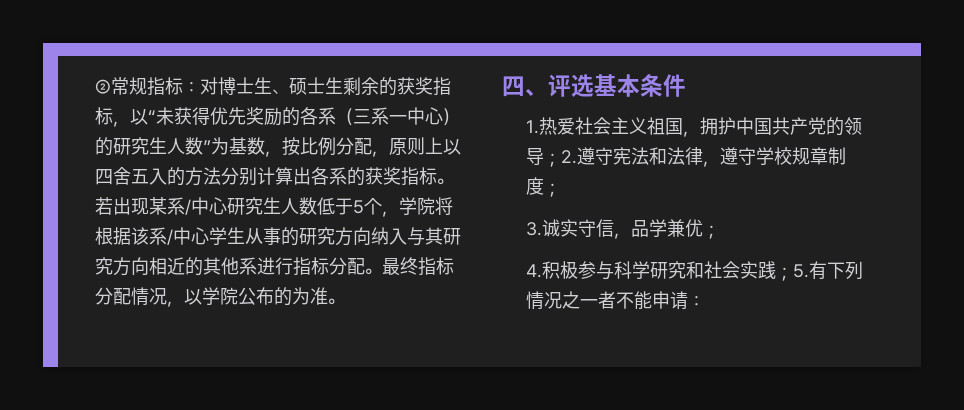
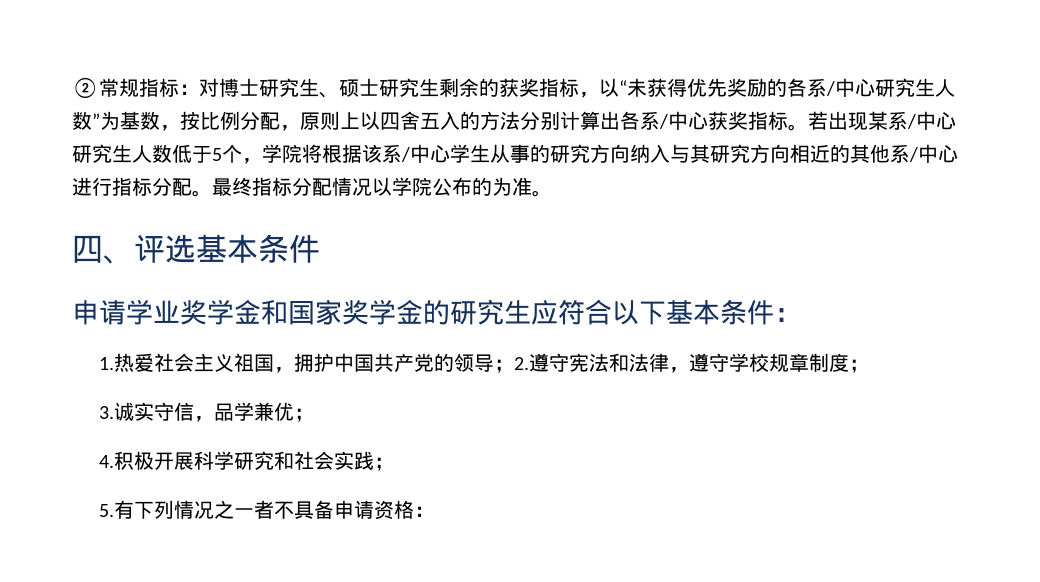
(254, 85) none -> [259,78,299,97] 研究
(325, 85) none -> [379,78,419,97] 研究
[336,107,460,126] [95,137,113,156] （三系一中心）的 -> [826,78,875,97] /中心
[347,167,365,186] 的 -> [659,111,708,130] /中心
(257, 266) none -> [909,144,958,163] /中心
[167,301,184,307] ， -> (372, 187) none
(686, 85) none -> [72,299,801,325] // 申请学业奖学金和国家奖学金的研究生应符合以下基本条件：
[578,261,615,280] 参与 -> [154,452,195,470] 开展
(794, 274) none -> (395, 464) //
[634,291,689,310] 能申请 -> [294,500,415,520] 具备申请资格

